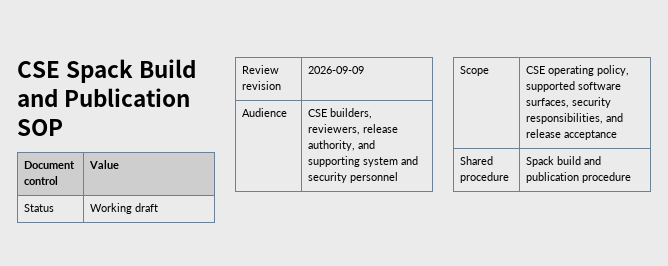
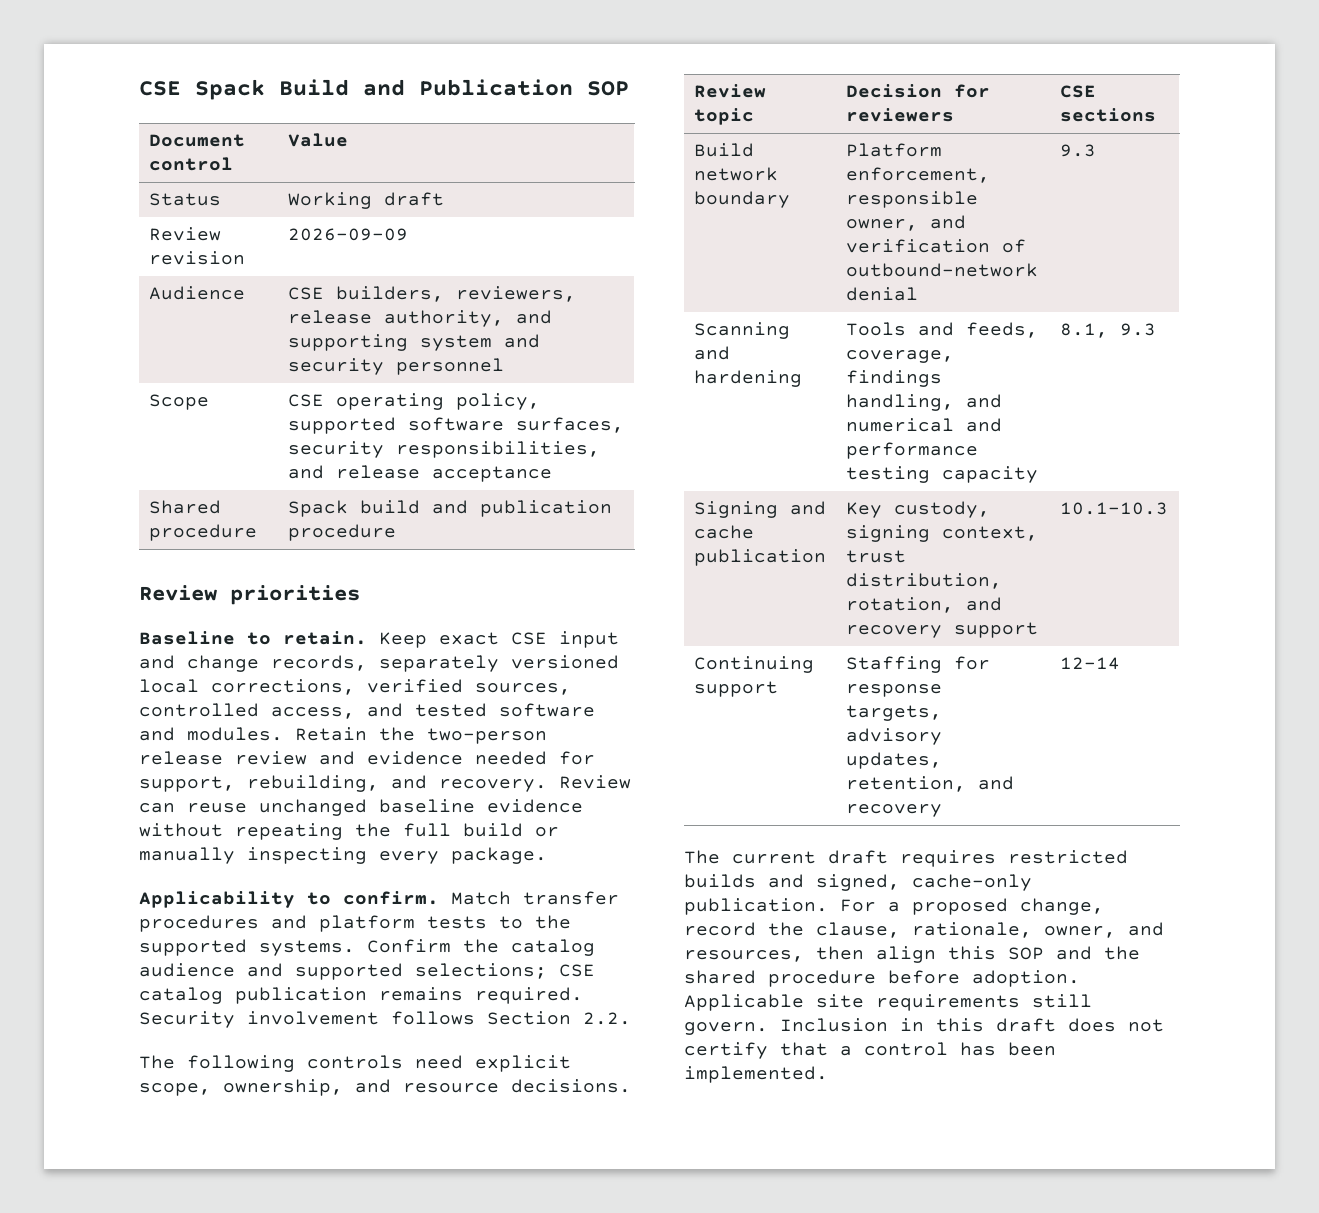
(631, 177) none -> [139,585,360,605] [139,631,619,648] [139,655,619,672] [139,679,571,695] [139,703,595,719] [139,727,547,744] [139,751,595,765] [139,775,631,792] [139,799,583,816] [139,823,559,840] [139,847,547,864] [139,891,619,908] [139,915,571,932] [139,939,595,956] [139,963,595,980] [139,987,583,1004] [139,1011,631,1028] [139,1055,571,1072] [139,1079,631,1096] [693,84,766,98] [693,108,754,125] [845,84,990,98] [845,108,954,122] [1059,85,1096,98] [1059,108,1156,122] [693,143,754,157] [693,167,778,181] [693,191,790,208] [845,143,942,157] [845,167,990,183] [845,191,978,208] [845,215,966,231] [845,239,1026,253] [845,263,1038,277] [845,287,918,301] [1059,144,1096,157] [693,322,790,339] [693,346,730,360] [693,370,802,387] [845,322,1038,338] [845,350,954,363] [845,370,942,387] [845,394,1002,411] [845,418,1002,432] [845,442,978,459] [845,466,1038,483] [1059,323,1156,338] [693,501,826,518] [693,525,754,539] [693,549,826,566] [845,501,990,518] [845,525,1038,542] [845,550,906,563] [845,573,1002,589] [845,597,1002,613] [845,622,1038,638] [1059,502,1168,515] [693,656,814,673] [693,681,778,697] [845,656,990,673] [845,684,942,697] [845,705,942,721] [845,728,942,745] [845,752,942,769] [845,776,1014,792] [845,804,942,817] [1059,657,1120,670] [684,850,1128,867] [684,874,1032,891] [684,898,1104,915] [684,922,1164,938] [684,946,1140,963] [684,970,1080,987] [684,994,1092,1011] [684,1018,1164,1035] [684,1042,1056,1059] [684,1066,828,1083] // Review priorities // Baseline to retain. Keep exact CSE input and change records, separately versioned local corrections, verified sources, controlled access, and tested software and modules. Retain the two-person release review and evidence needed for support, rebuilding, and recovery. Review can reuse unchanged baseline evidence without repeating the full build or manually inspecting every package. // Applicability to confirm. Match transfer procedures and platform tests to the supported systems. Confirm the catalog audience and supported selections; CSE catalog publication remains required. Security involvement follows Section 2.2. // The following controls need explicit scope, ownership, and resource decisions. // Review topic | Decision for reviewers | CSE sections // Build network boundary | Platform enforcement, responsible owner, and verification of outbound-network denial | 9.3 // Scanning and hardening | Tools and feeds, coverage, findings handling, and numerical and performance testing capacity | 8.1, 9.3 // Signing and cache publication | Key custody, signing context, trust distribution, rotation, and recovery support | 10.1–10.3 // Continuing support | Staffing for response targets, advisory updates, retention, and recovery | 12–14 // The current draft requires restricted builds and signed, cache-only publication. For a proposed change, record the clause, rationale, owner, and resources, then align this SOP and the shared procedure before adoption. Applicable site requirements still govern. Inclusion in this draft does not certify that a control has been implemented.

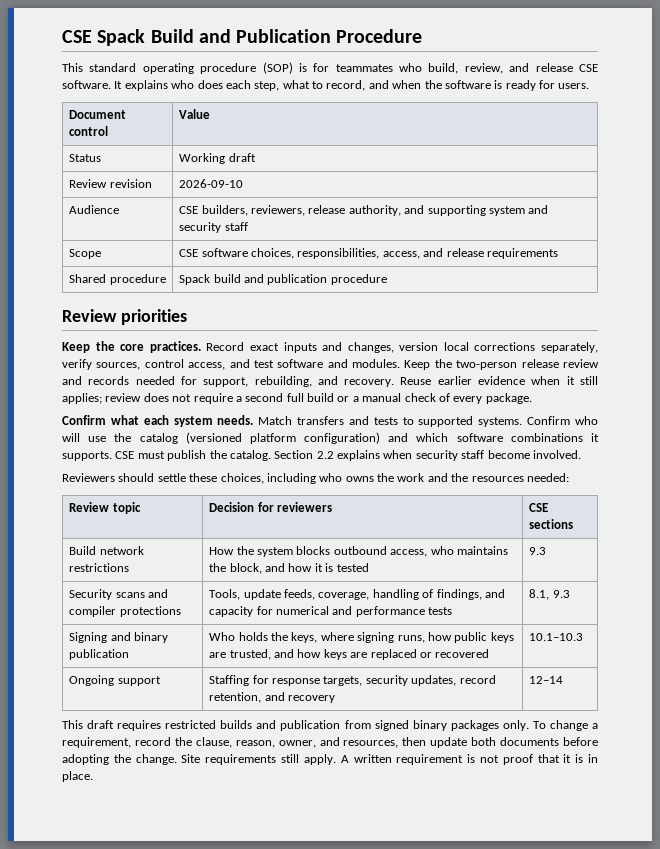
[587,81,629,96] SOP -> [336,29,423,43] [62,62,598,74] [62,80,590,91] Procedure // This standard operating procedure (SOP) is for teammates who build, review, and release CSE software. It explains who does each step, what to record, and when the software is ready for users.
[287,228,408,241] 2026-09-09 -> [179,179,244,188] 2026-09-10
[395,358,504,375] personnel -> [224,222,248,231] staff
[335,393,540,410] [287,417,624,434] [287,441,600,458] [287,465,552,482] operating policy, supported software surfaces, security responsibilities, and release acceptance -> [201,248,558,259] software choices, responsibilities, access, and release requirements
[139,631,619,648] [139,655,619,672] [139,679,571,695] [139,703,487,719] Baseline to retain. Keep exact CSE input and change records, separately versioned local corrections, verified sources, controlled access, and tested -> [62,341,598,353] [62,359,274,370] Keep the core practices. Record exact inputs and changes, version local corrections separately, verify sources, control access, and test
[295,727,367,741] Retain -> [404,360,431,370] Keep
[367,751,463,765] evidence -> [88,376,130,385] records
[559,775,631,789] [139,799,583,816] [139,823,559,840] [139,847,547,864] [139,891,619,908] [139,915,415,932] Review can reuse unchanged baseline evidence without repeating the full build or manually inspecting every package. // Applicability to confirm. Match transfer procedures and platform -> [400,376,599,385] [62,393,532,404] [62,415,369,427] Reuse earlier evidence when it still applies; review does not require a second full build or a manual check of every package. // Confirm what each system needs. Match transfers and
[535,915,571,929] the -> (414, 421) none
[463,939,595,956] [139,963,595,980] [139,987,583,1004] [139,1011,631,1028] [139,1055,571,1072] [139,1079,631,1096] the catalog audience and supported selections; CSE catalog publication remains required. Security involvement follows Section 2.2. // The following controls need explicit scope, ownership, and resource decisions. -> [575,416,599,425] [62,432,599,444] [62,450,581,461] [62,473,569,484] who will use the catalog (versioned platform configuration) and which software combinations it supports. CSE must publish the catalog. Section 2.2 explains when security staff become involved. // Reviewers should settle these choices, including who owns the work and the resources needed:
[693,191,790,208] [845,143,942,157] [845,167,990,183] [845,191,978,208] [845,215,966,231] [845,239,1026,253] [845,263,1038,277] [845,287,918,301] [1059,144,1096,157] [693,322,790,339] [693,346,730,360] [693,370,802,387] [845,322,1038,338] [845,350,954,363] [845,370,942,387] [845,394,1002,411] boundary | Platform enforcement, responsible owner, and verification of outbound-network denial | 9.3 // Scanning and hardening | Tools and feeds, coverage, findings handling, and -> [69,563,130,572] [209,546,508,557] [209,563,369,574] [529,547,547,555] [69,589,169,600] [69,606,181,617] [209,589,505,600] [209,606,273,617] restrictions | How the system blocks outbound access, who maintains the block, and how it is tested | 9.3 // Security scans and compiler protections | Tools, update feeds, coverage, handling of findings, and capacity for
[845,466,1038,483] testing capacity -> [428,607,453,615] tests
[693,525,754,539] cache -> [134,632,169,643] binary
[845,501,990,518] [845,525,1038,542] [845,550,906,563] [845,573,1002,589] [845,597,1002,613] [845,622,1038,638] Key custody, signing context, trust distribution, rotation, and recovery support -> [209,632,514,643] [209,649,490,660] Who holds the keys, where signing runs, how public keys are trusted, and how keys are replaced or recovered
[693,656,814,673] Continuing -> [69,675,115,686] Ongoing
[845,728,942,745] [845,752,942,769] advisory updates, -> [365,675,496,686] security updates, record
[684,850,816,864] The current -> [62,720,83,729] This
[816,874,1032,891] [684,898,1104,915] signed, cache-only publication. For a proposed change, -> [280,720,598,731] [62,737,131,748] publication from signed binary packages only. To change a requirement,
[912,922,1032,938] rationale, -> [235,740,275,748] reason,
[876,946,1140,963] [684,970,1080,987] [684,994,1092,1011] [684,1018,1164,1035] [684,1042,1056,1059] [684,1066,828,1083] align this SOP and the shared procedure before adoption. Applicable site requirements still govern. Inclusion in this draft does not certify that a control has been implemented. -> [430,737,599,748] [62,754,598,765] [62,771,93,782] update both documents before adopting the change. Site requirements still apply. A written requirement is not proof that it is in place.

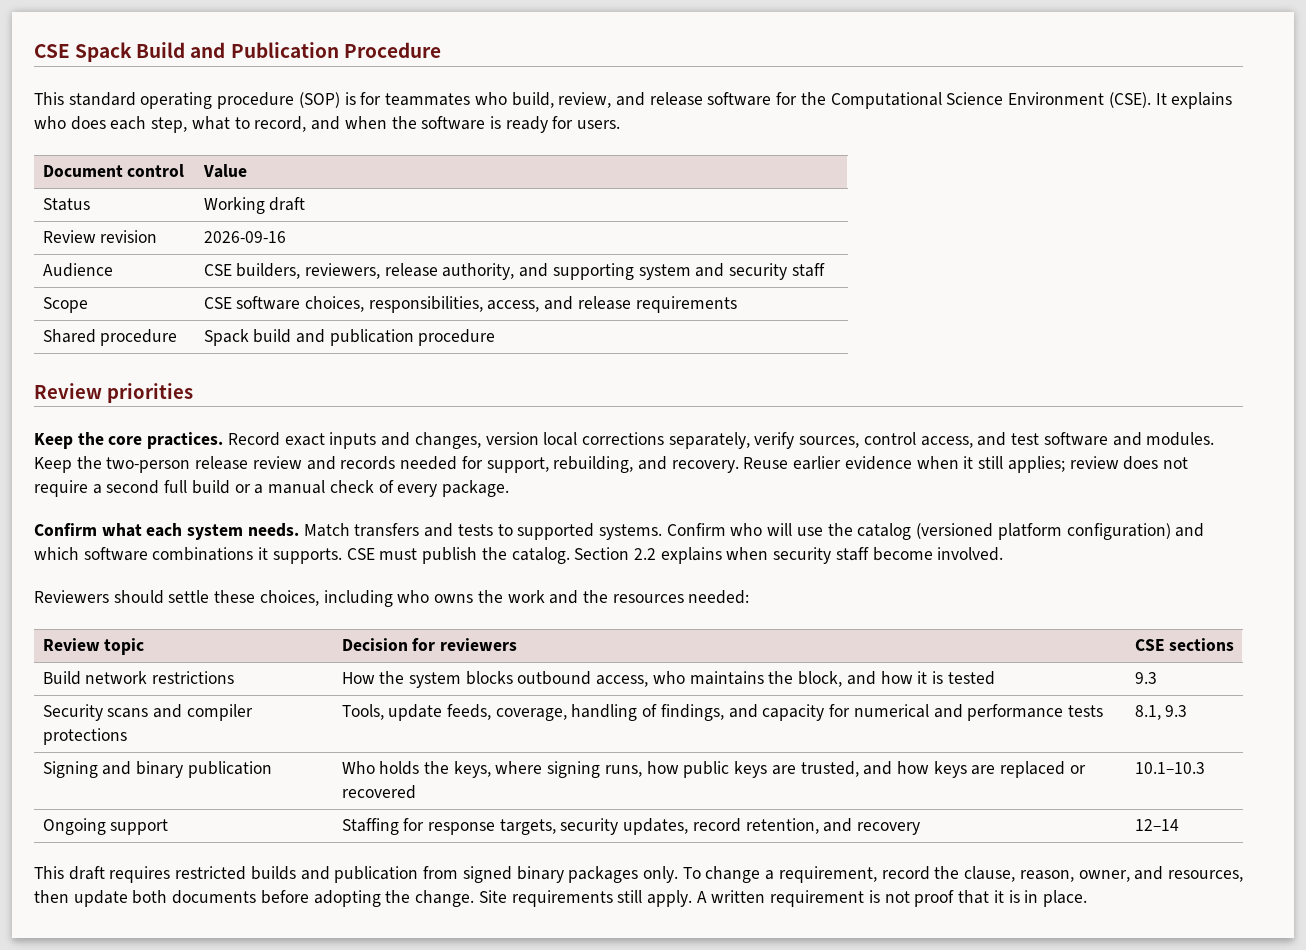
[578,64,598,72] [62,80,111,89] CSE software. -> [707,92,1151,109] software for the Computational Science Environment (CSE).
[179,179,244,188] 2026-09-10 -> [203,231,286,243] 2026-09-16

